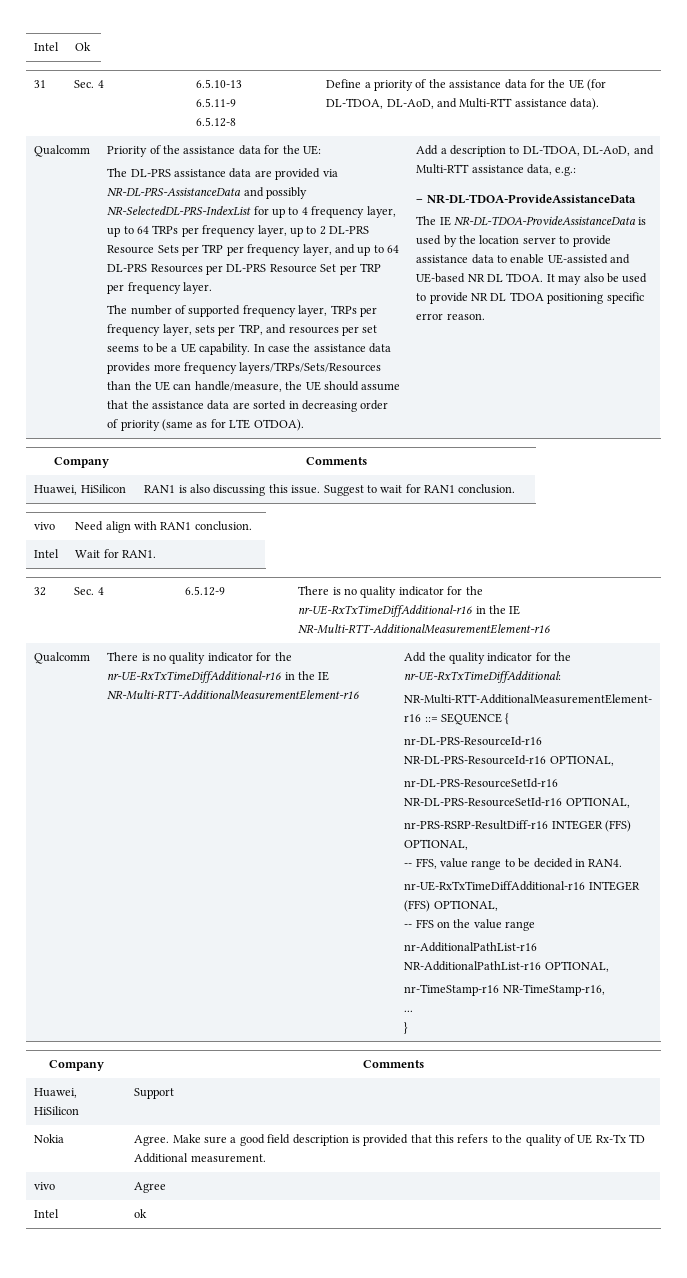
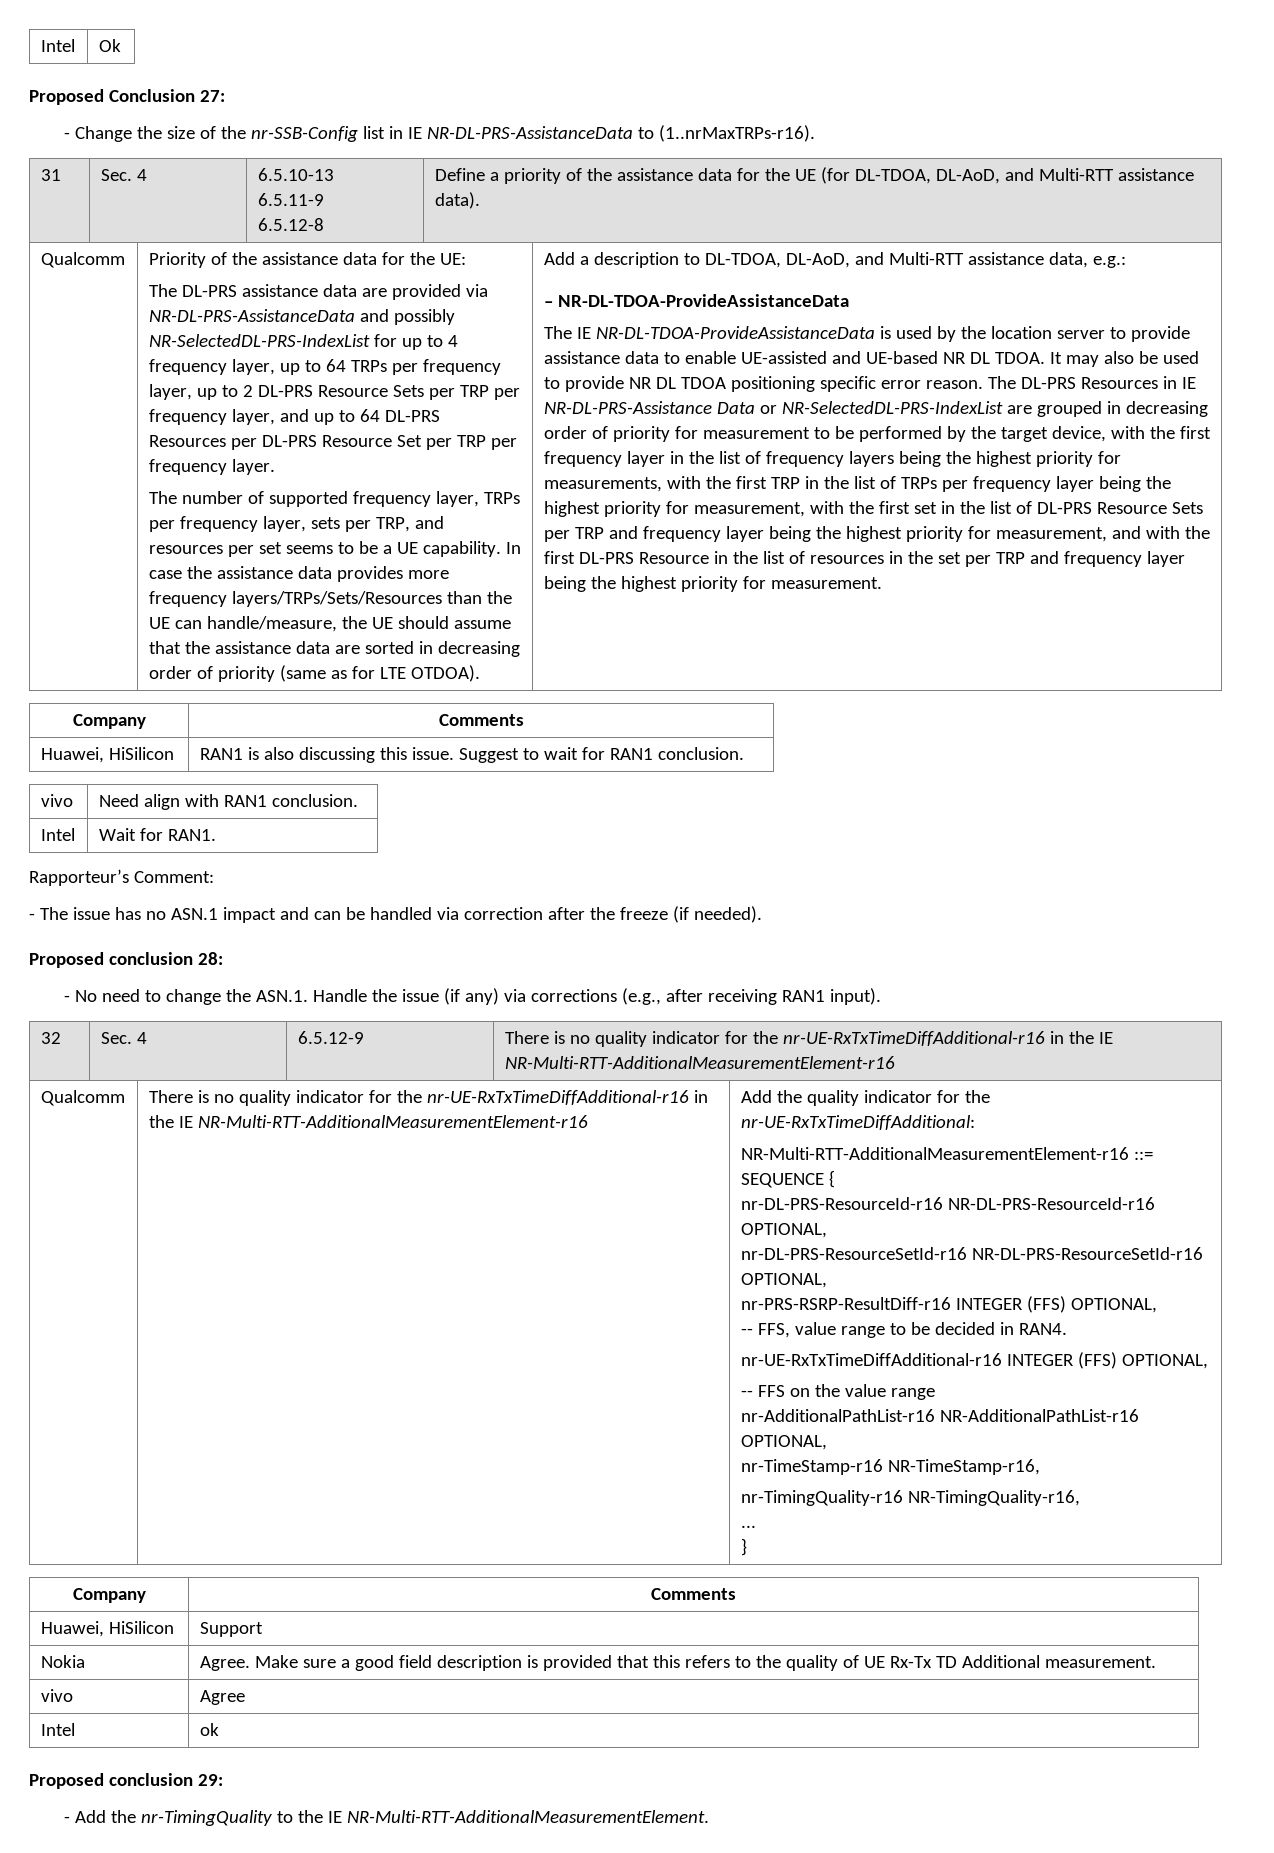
(92, 46) none -> [29,89,225,105] [64,125,816,142] // Proposed Conclusion 27: // - Change the size of the nr-SSB-Config list in IE NR-DL-PRS-AssistanceData to (1..nrMaxTRPs-r16).
(485, 316) none -> [987,376,1196,389] [543,401,1208,417] [543,426,1211,442] [543,451,1121,467] [543,476,1171,492] [543,501,1203,517] [543,526,1210,542] [543,551,1185,567] [543,576,882,592] The DL-PRS Resources in IE NR-DL-PRS-Assistance Data or NR-SelectedDL-PRS-IndexList are grouped in decreasing order of priority for measurement to be performed by the target device, with the first frequency layer in the list of frequency layers being the highest priority for measurements, with the first TRP in the list of TRPs per frequency layer being the highest priority for measurement, with the first set in the list of DL-PRS Resource Sets per TRP and frequency layer being the highest priority for measurement, and with the first DL-PRS Resource in the list of resources in the set per TRP and frequency layer being the highest priority for measurement.
(157, 554) none -> [29,869,214,886] [29,906,762,923] [29,952,223,968] [64,988,882,1005] // Rapporteur’s Comment: // - The issue has no ASN.1 impact and can be handled via correction after the freeze (if needed). // Proposed conclusion 28: // - No need to change the ASN.1. Handle the issue (if any) via corrections (e.g., after receiving RAN1 input).
(605, 990) none -> [740,1490,1080,1506] // nr-TimingQuality-r16 NR-TimingQuality-r16,
(148, 1213) none -> [29,1773,223,1789] [64,1810,710,1826] // Proposed conclusion 29: // - Add the nr-TimingQuality to the IE NR-Multi-RTT-AdditionalMeasurementElement.

